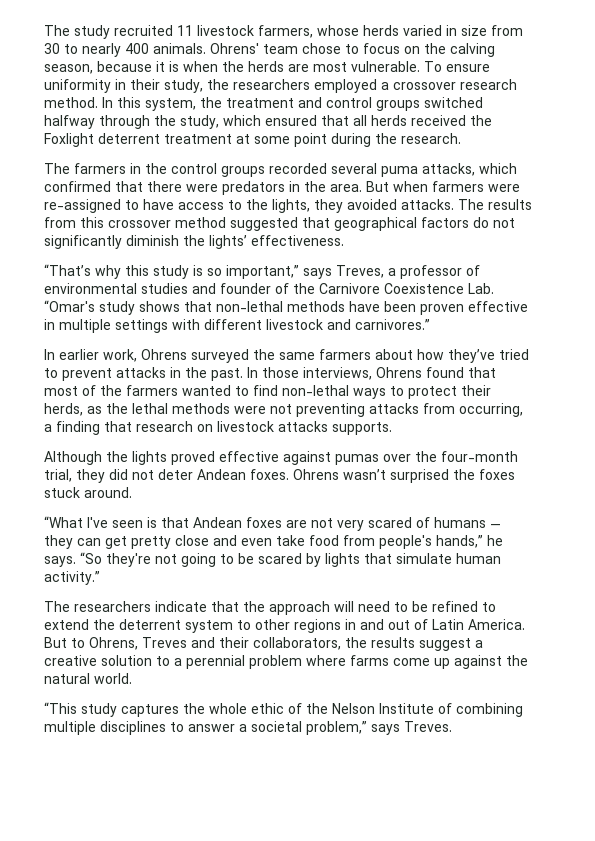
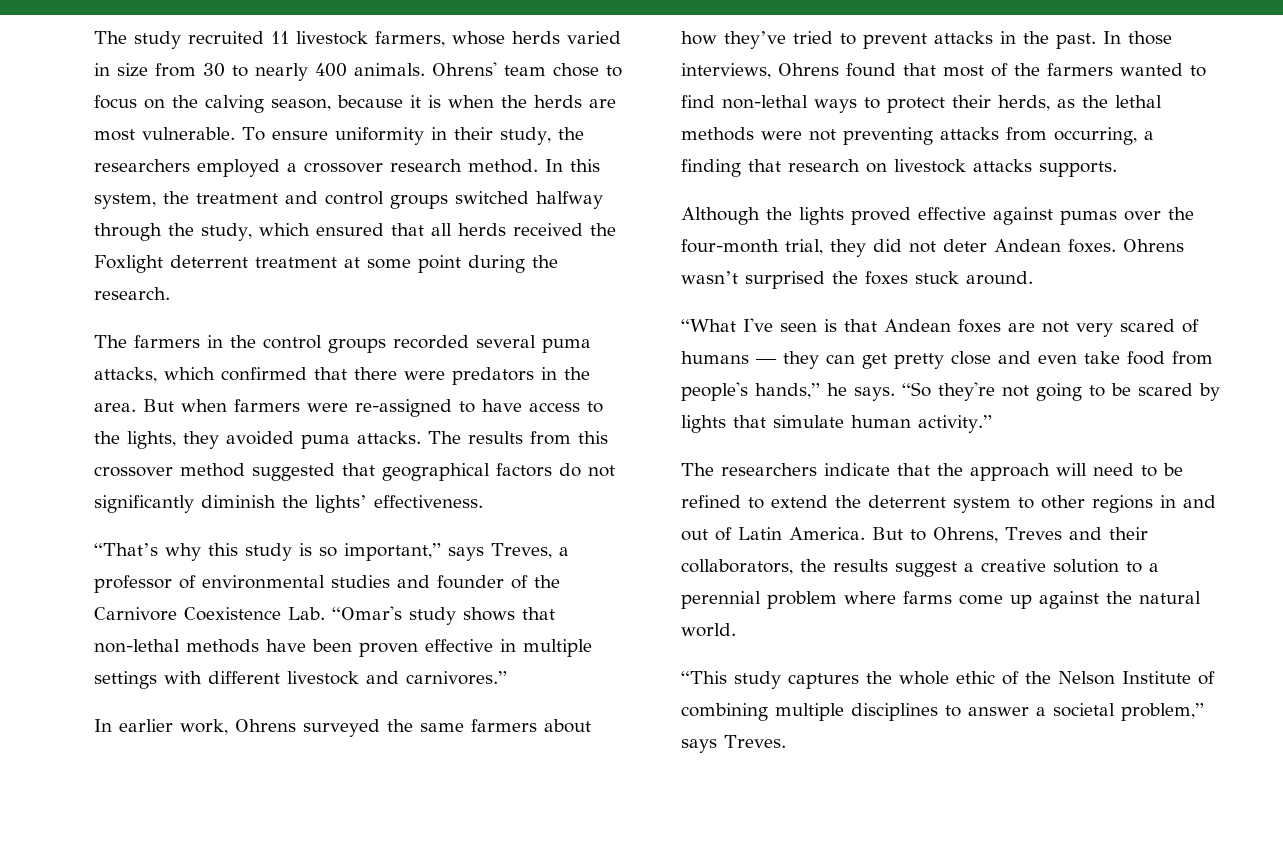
(397, 204) none -> [301,434,350,449] puma

